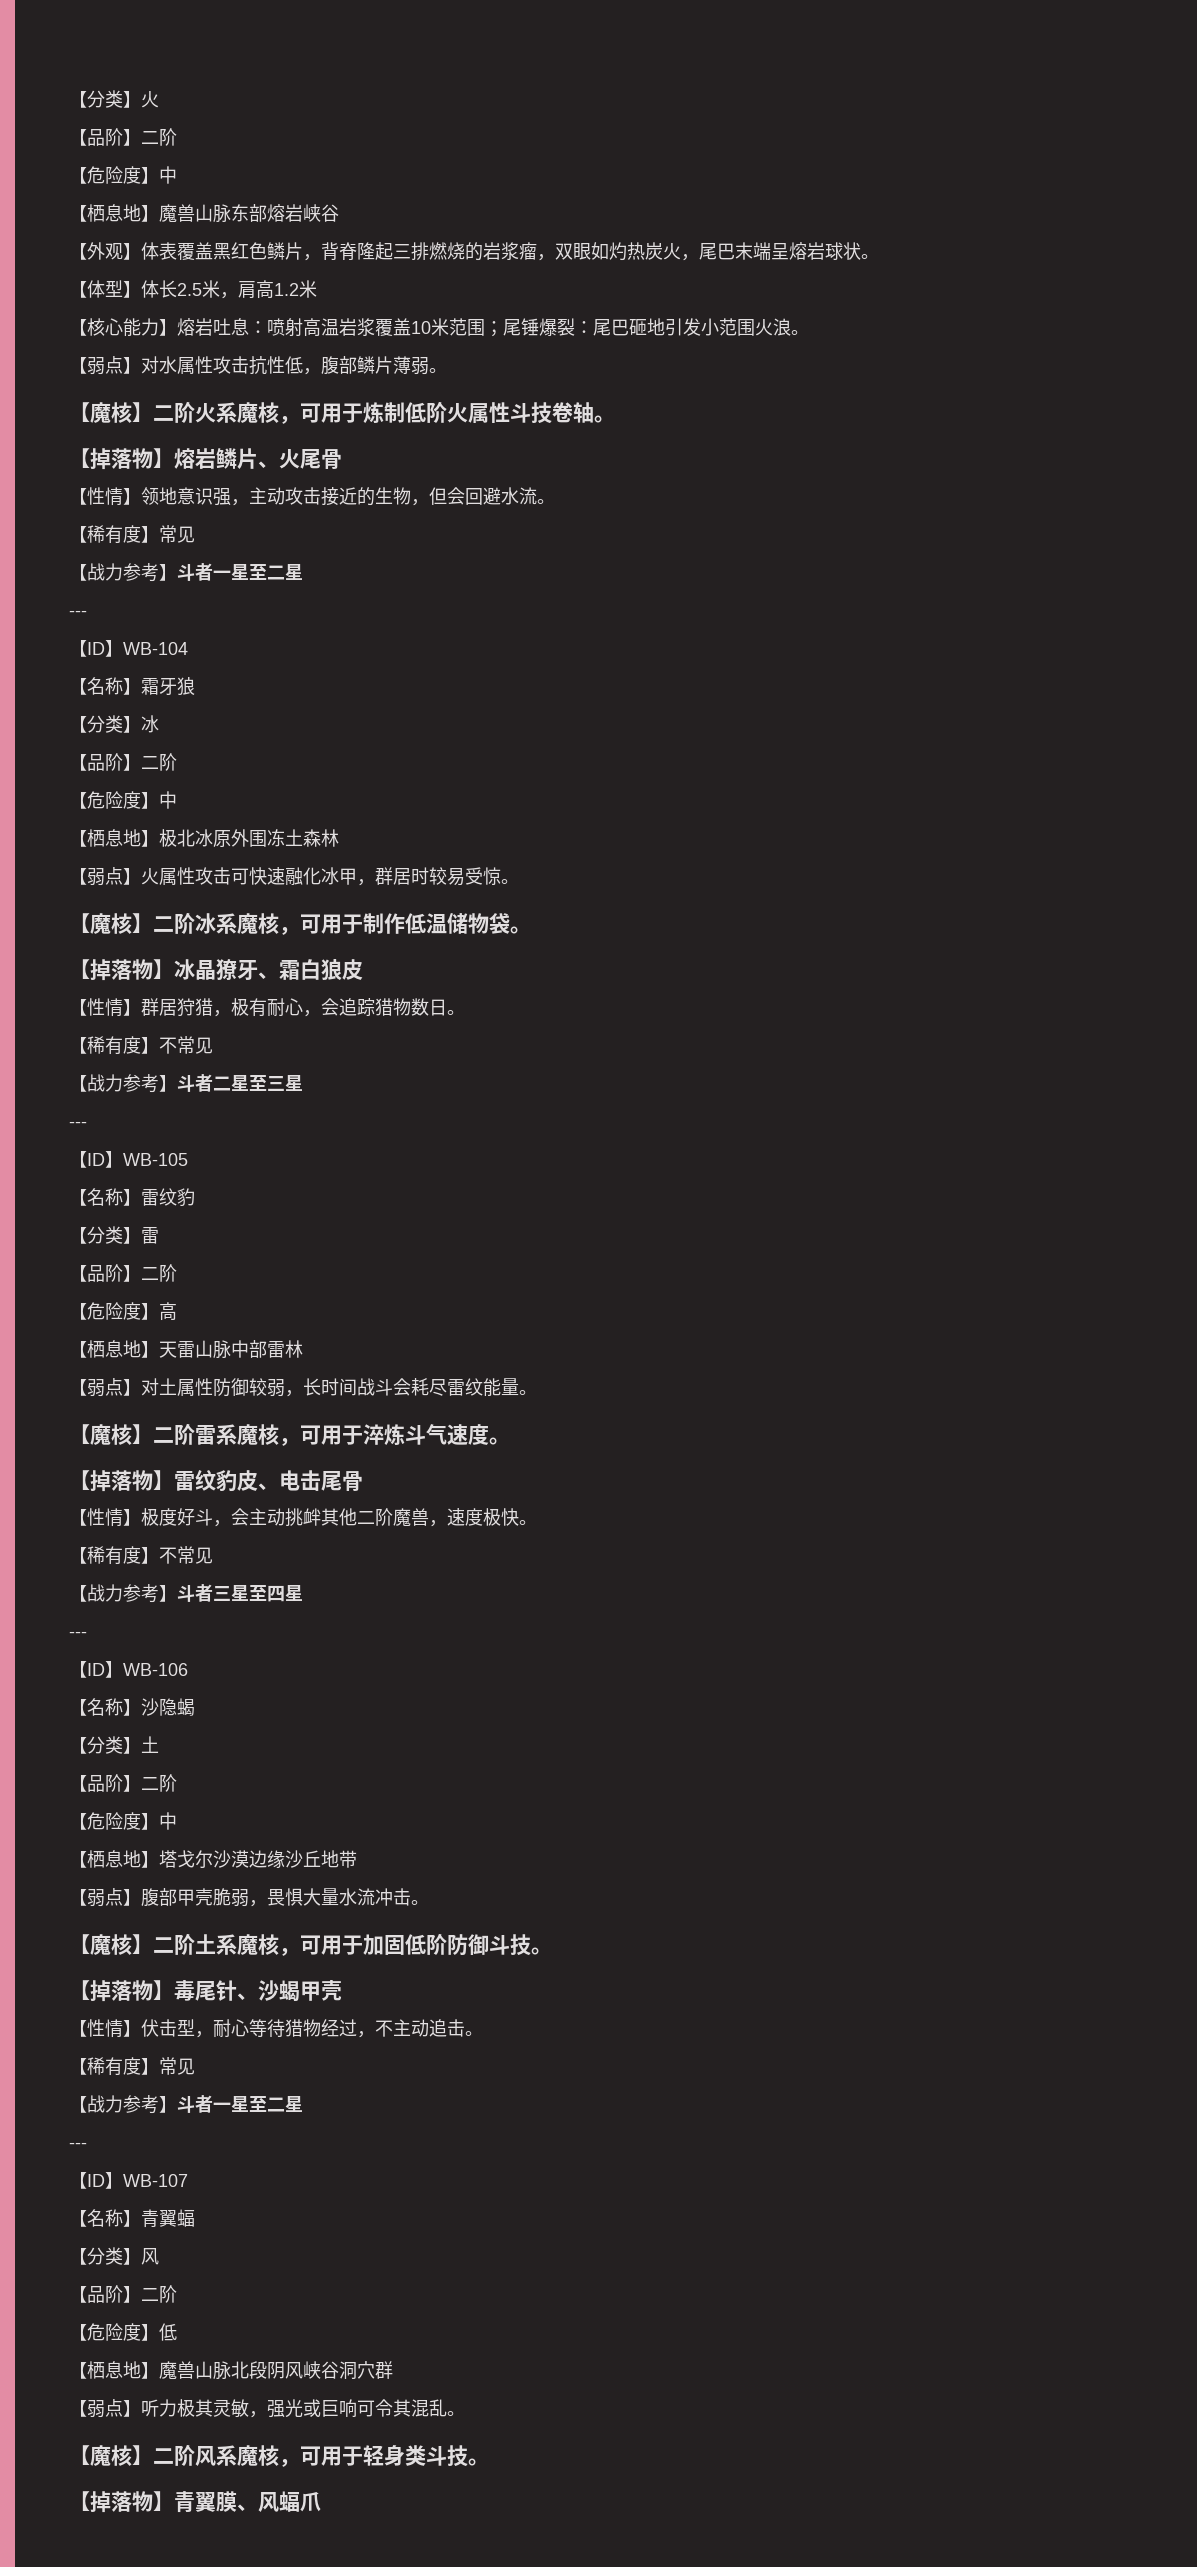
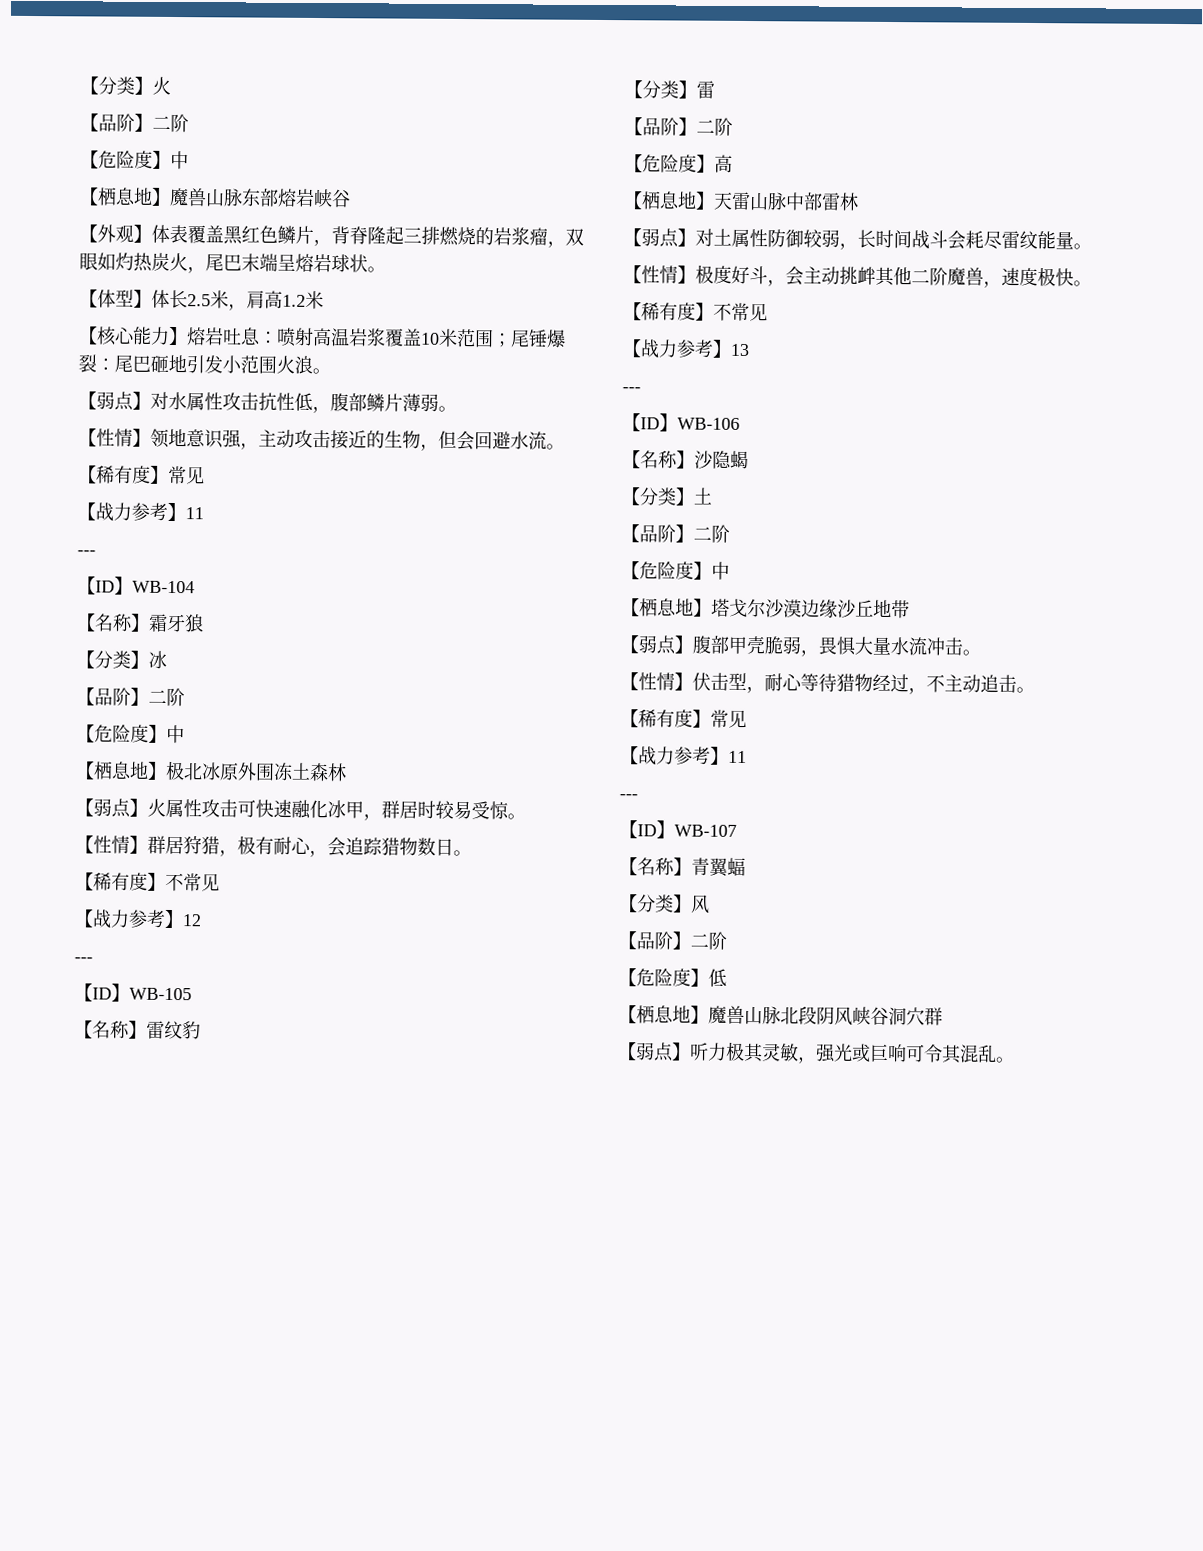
[69,401,615,424] [69,448,342,470] // 【魔核】二阶火系魔核，可用于炼制低阶火属性斗技卷轴。 // 【掉落物】熔岩鳞片、火尾骨 -> (457, 408) none
[177,563,303,581] 斗者一星至二星 -> [185,507,204,520] 11
[69,912,531,935] [69,959,363,981] // 【魔核】二阶冰系魔核，可用于制作低温储物袋。 // 【掉落物】冰晶獠牙、霜白狼皮 -> (526, 816) none
[177,1074,303,1092] 斗者二星至三星 -> [182,914,202,927] 12
[69,1423,510,1446] [69,1469,363,1492] // 【魔核】二阶雷系魔核，可用于淬炼斗气速度。 // 【掉落物】雷纹豹皮、电击尾骨 -> (1092, 246) none
[177,1584,303,1602] 斗者三星至四星 -> [730,343,750,357] 13
[69,1933,552,1956] [69,1980,342,2002] // 【魔核】二阶土系魔核，可用于加固低阶防御斗技。 // 【掉落物】毒尾针、沙蝎甲壳 -> (981, 652) none
[177,2095,303,2113] 斗者一星至二星 -> [728,750,747,764] 11
[69,2444,489,2467] [69,2491,321,2513] // 【魔核】二阶风系魔核，可用于轻身类斗技。 // 【掉落物】青翼膜、风蝠爪 -> (1015, 1059) none

